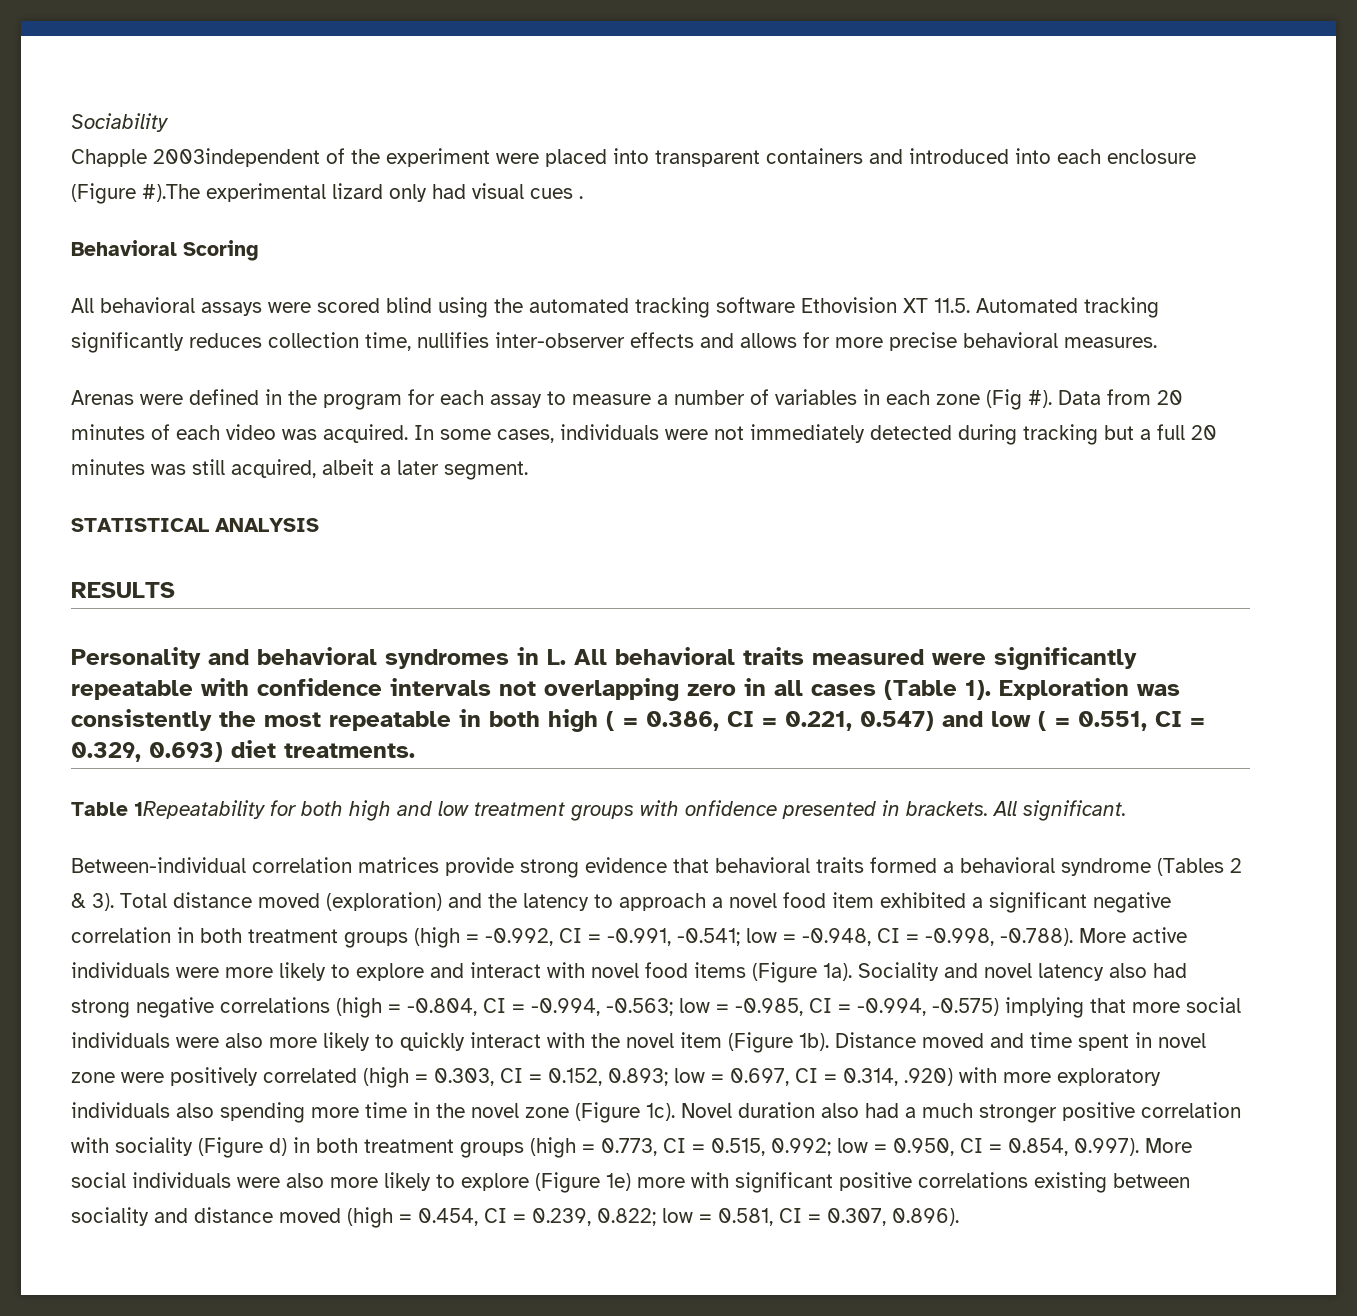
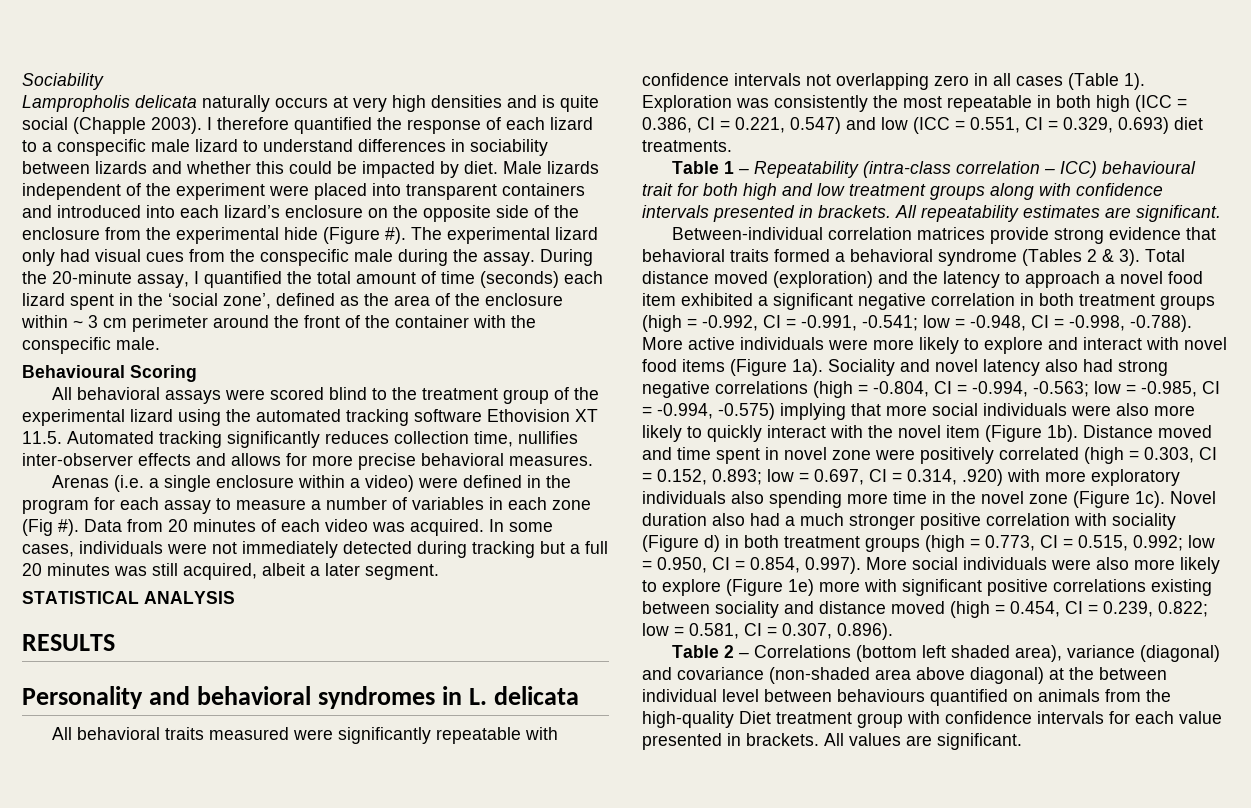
[71,148,320,167] Chapple 2003independent -> [22,95,599,112] [22,117,593,134] [22,139,548,156] [22,161,599,178] [22,183,121,200] Lampropholis delicata naturally occurs at very high densities and is quite social (Chapple 2003). I therefore quantified the response of each lizard to a conspecific male lizard to understand differences in sociability between lizards and whether this could be impacted by diet. Male lizards independent
[1107,149,1196,164] [71,183,200,204] enclosure (Figure #).The -> [224,205,579,222] [22,227,442,244] lizard’s enclosure on the opposite side of the enclosure from the experimental hide (Figure #). The
[579,196,583,199] [71,240,177,256] . // Behavioral -> [189,249,593,266] [22,271,603,288] [22,293,563,310] [21,315,536,332] [22,337,160,354] [22,365,125,378] from the conspecific male during the assay. During the 20-minute assay, I quantified the total amount of time (seconds) each lizard spent in the ‘social zone’, defined as the area of the enclosure within ~ 3 cm perimeter around the front of the container with the conspecific male. // Behavioural
(432, 305) none -> [372,387,600,404] [22,409,173,426] to the treatment group of the experimental lizard
(134, 397) none -> [114,475,415,492] (i.e. a single enclosure within a video)
(566, 657) none -> [494,686,580,705] delicata //
[606,711,615,731] ( -> [1135,95,1172,112] (ICC
[1038,711,1047,731] ( -> [913,117,950,134] (ICC
[134,800,266,819] 1Repeatability -> [724,161,1197,178] [642,183,673,196] 1 – Repeatability (intra-class correlation – ICC) behavioural trait
[640,800,1017,819] with onfidence presented in brackets. All -> [990,183,1163,200] [642,205,1131,222] along with confidence intervals presented in brackets. All repeatability estimates are
(959, 1217) none -> [672,645,1221,662] [642,667,1167,684] [642,689,1171,706] [642,711,1222,728] [642,733,1022,750] // Table 2 – Correlations (bottom left shaded area), variance (diagonal) and covariance (non-shaded area above diagonal) at the between individual level between behaviours quantified on animals from the high-quality Diet treatment group with confidence intervals for each value presented in brackets. All values are significant.

